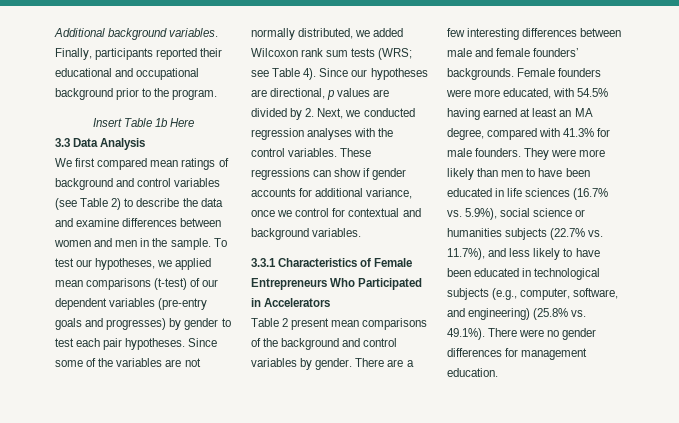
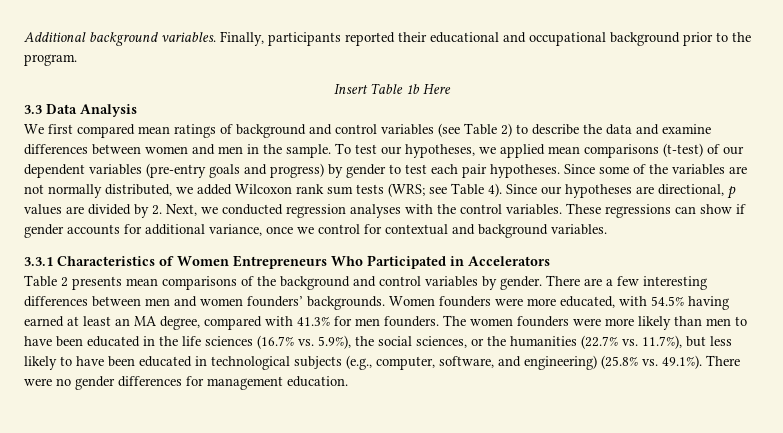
[106,318,167,330] progresses) -> [270,163,324,178] progress)
[374,258,413,267] Female -> [177,256,229,266] Women
[291,318,330,330] present -> [72,276,122,290] presents
[447,48,531,57] male and female -> [145,296,243,307] men and women
[517,68,556,77] Female -> [389,296,435,306] Women
[447,148,550,160] male founders. They -> [355,315,569,327] men founders. The women founders
(505, 192) none -> [159,336,178,346] the
[500,208,586,217] [447,228,548,240] social science or humanities subjects -> [355,336,577,348] the social sciences, or the humanities
[488,248,507,257] and -> [686,336,706,347] but

